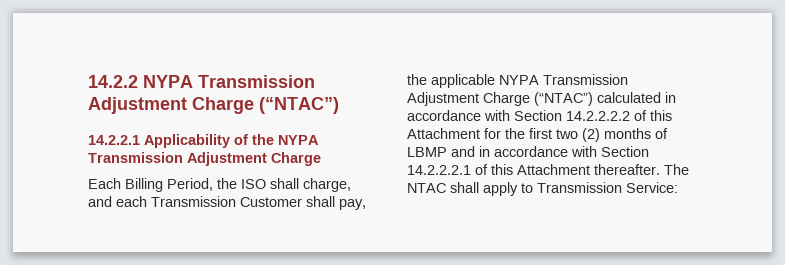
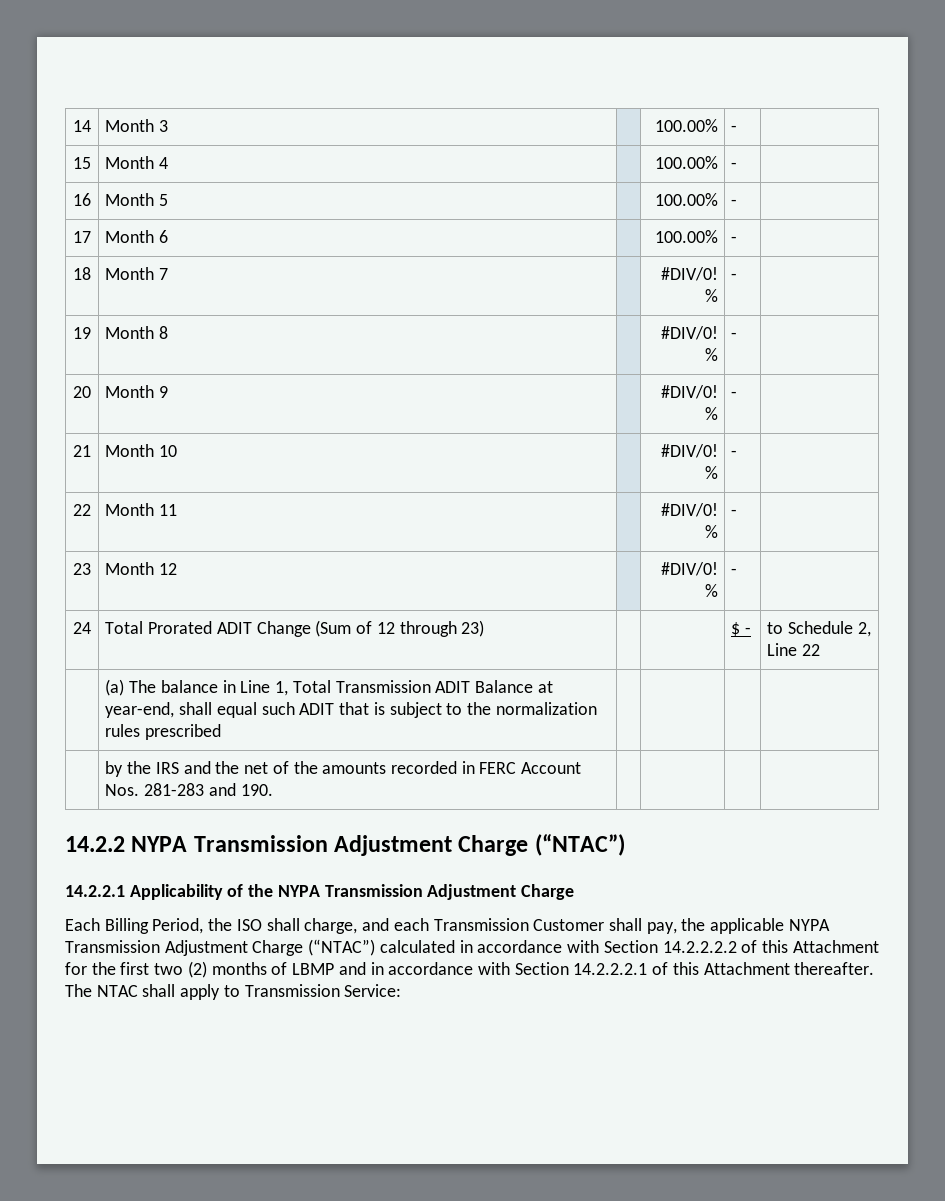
(88, 81) none -> [73,120,91,132] [105,119,169,132] [654,119,718,132] [731,125,738,132] [73,157,91,169] [105,156,169,169] [654,156,718,169] [731,162,738,169] [73,193,91,206] [105,193,169,206] [654,193,718,206] [731,199,738,206] [73,231,91,243] [105,230,169,243] [654,230,718,243] [731,236,738,243] [73,267,91,280] [105,267,169,280] [660,267,718,281] [704,289,718,302] [731,273,738,280] [73,327,91,339] [105,326,169,339] [660,326,718,340] [704,348,718,361] [731,332,738,339] [73,386,91,398] [105,385,169,398] [660,385,718,399] [704,407,718,420] [731,391,738,398] [73,445,91,457] [105,444,178,457] [660,444,718,458] [704,466,718,479] [731,450,738,457] [73,504,91,516] [105,503,178,516] [660,503,718,517] [704,525,718,538] [731,509,738,516] [73,563,91,575] [105,562,178,575] [660,562,718,576] [704,584,718,597] [731,568,738,575] [73,622,91,634] [105,620,485,637] [731,622,752,636] [767,621,871,637] [767,643,821,656] [105,679,553,696] [105,702,597,718] [105,724,222,740] [105,761,582,777] [105,783,273,796] 14 | Month 3 | | 100.00% | - | // 15 | Month 4 | | 100.00% | - | // 16 | Month 5 | | 100.00% | - | // 17 | Month 6 | | 100.00% | - | // 18 | Month 7 | | #DIV/0! % | - | // 19 | Month 8 | | #DIV/0! % | - | // 20 | Month 9 | | #DIV/0! % | - | // 21 | Month 10 | | #DIV/0! % | - | // 22 | Month 11 | | #DIV/0! % | - | // 23 | Month 12 | | #DIV/0! % | - | // 24 | Total Prorated ADIT Change (Sum of 12 through 23) | | | $ - | to Schedule 2, Line 22 // | (a) The balance in Line 1, Total Transmission ADIT Balance at year-end, shall equal such ADIT that is subject to the normalization rules prescribed | | | | // | by the IRS and the net of the amounts recorded in FERC Account Nos. 281-283 and 190. | | | | //

